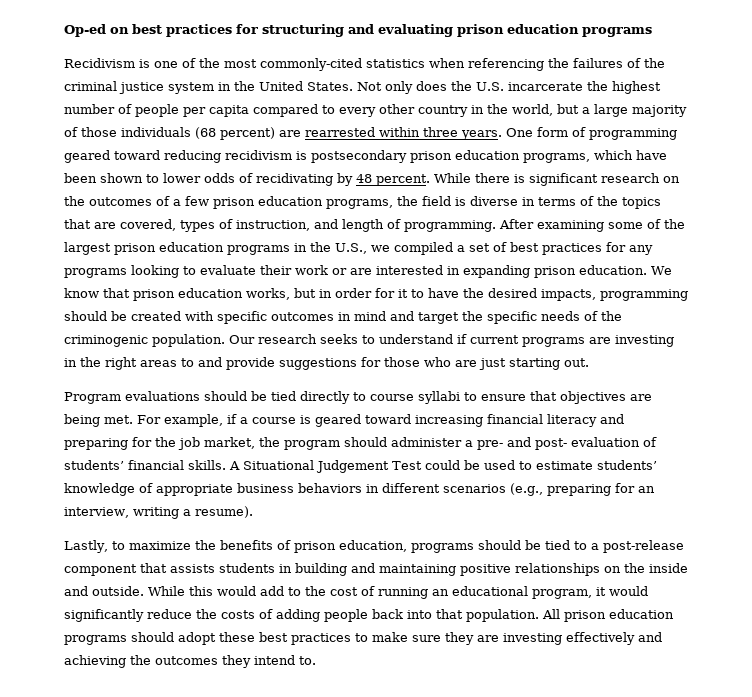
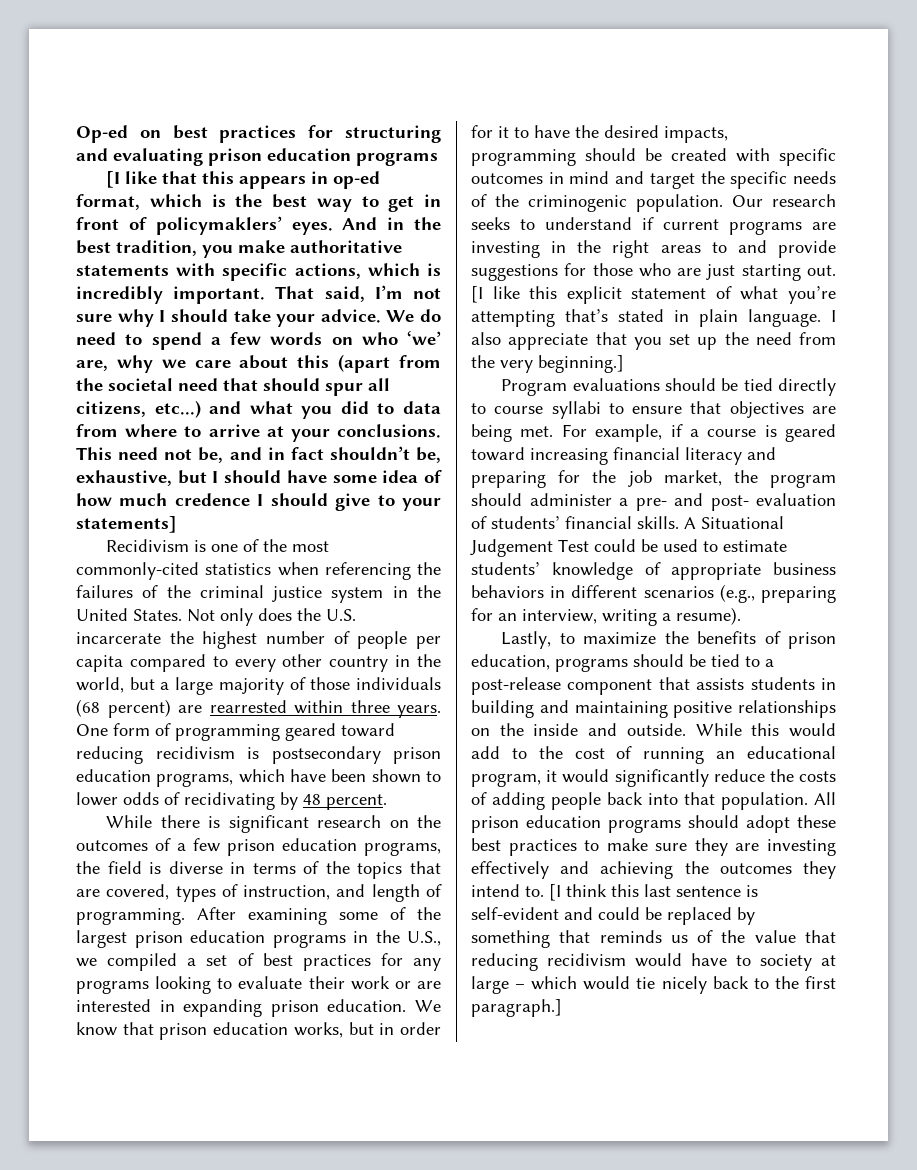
(652, 32) none -> [106,171,381,189] [76,194,441,212] [76,216,441,235] [76,240,402,258] [76,263,441,281] [76,285,441,304] [76,309,441,327] [76,331,441,350] [76,354,441,373] [76,378,390,396] [76,400,441,419] [76,424,441,442] [76,446,441,463] [76,470,443,486] [76,493,441,511] [76,516,177,533] // [I like that this appears in op-ed format, which is the best way to get in front of policymaklers’ eyes. And in the best tradition, you make authoritative statements with specific actions, which is incredibly important. That said, I’m not sure why I should take your advice. We do need to spend a few words on who ‘we’ are, why we care about this (apart from the societal need that should spur all citizens, etc...) and what you did to data from where to arrive at your conclusions. This need not be, and in fact shouldn’t be, exhaustive, but I should have some idea of how much credence I should give to your statements]
(430, 180) none -> (387, 802) //
(589, 362) none -> [471,286,836,304] [471,309,836,327] [471,332,836,350] [471,355,624,373] [I like this explicit statement of what you’re attempting that’s stated in plain language. I also appreciate that you set up the need from the very beginning.]
(316, 660) none -> [549,884,758,901] [471,907,755,925] [471,930,836,948] [471,953,836,971] [471,976,836,994] [471,999,562,1017] [I think this last sentence is self-evident and could be replaced by something that reminds us of the value that reducing recidivism would have to society at large – which would tie nicely back to the first paragraph.]

